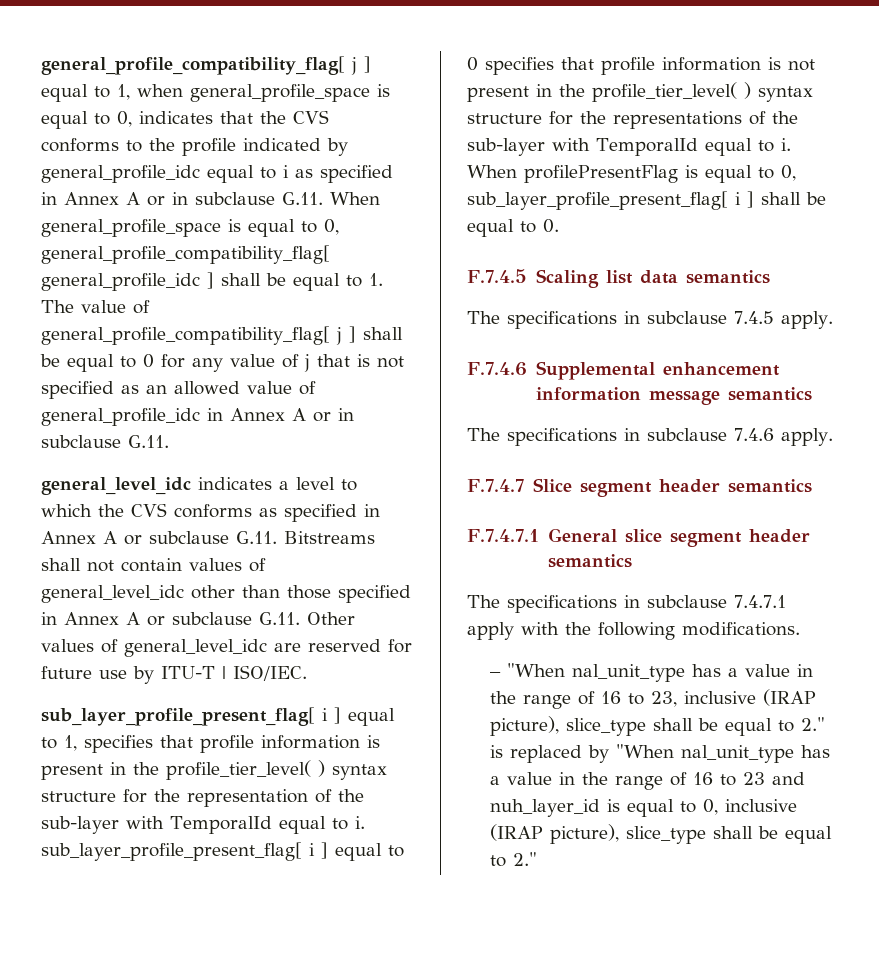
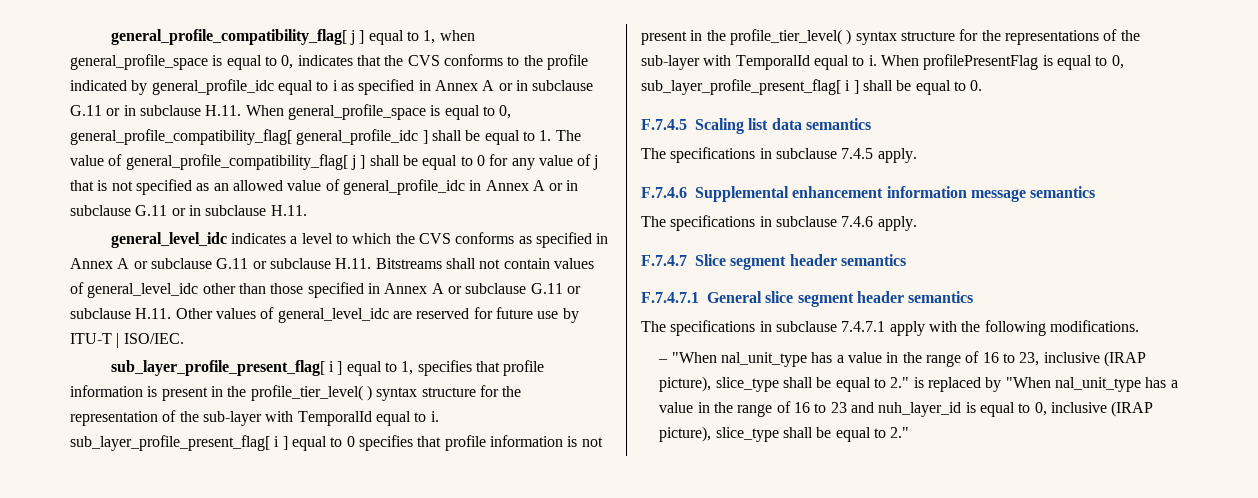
[282,192,323,205] G.11. -> [70,105,242,116] G.11 or in subclause H.11.
[128,435,169,448] G.11. -> [135,205,307,216] G.11 or in subclause H.11.
[236,531,277,544] G.11. -> [216,258,372,269] G.11 or subclause H.11.
[259,612,300,625] G.11. -> [530,283,581,294] [70,308,172,319] G.11 or subclause H.11.

